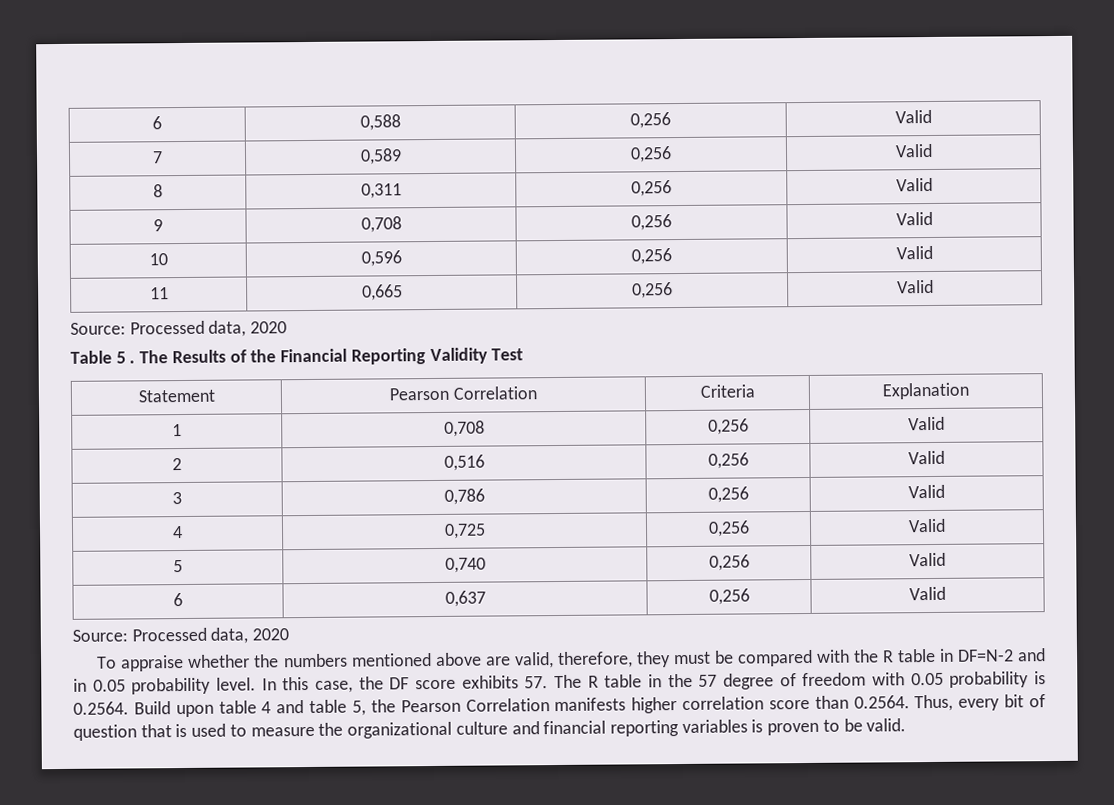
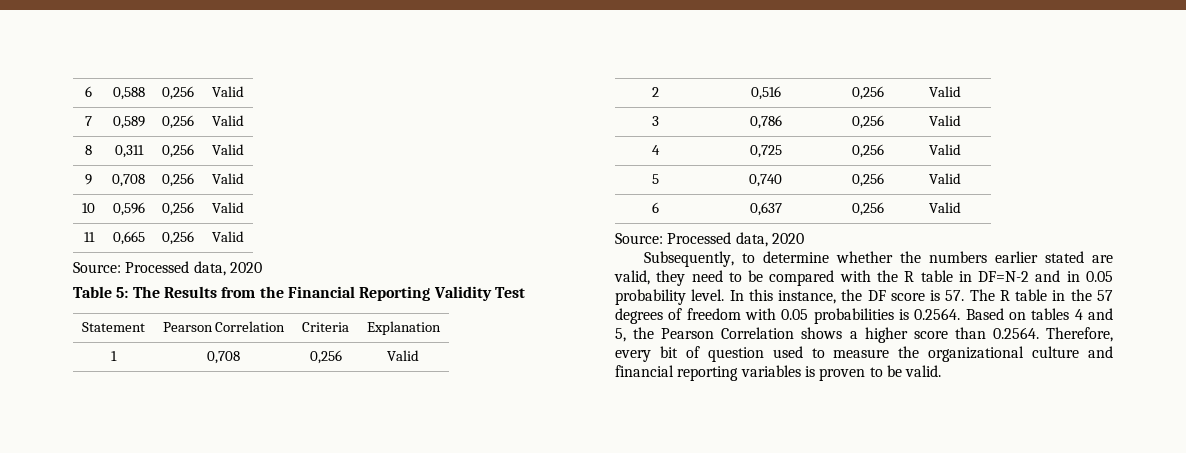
[115,351,136,364] 5 . -> [116,287,129,298] 5:
[229,349,247,363] of -> [221,287,256,298] from
[97,651,711,672] To appraise whether the numbers mentioned above are valid, therefore, they must -> [643,251,1113,267] [614,270,742,286] Subsequently, to determine whether the numbers earlier stated are valid, they need to
[315,680,353,693] case, -> [778,290,837,304] instance,
[461,675,519,689] exhibits -> [930,290,941,301] is
[722,673,774,690] degree -> [615,308,663,324] degrees
[949,671,1030,688] probability -> [813,308,894,324] probabilities
[133,700,257,718] Build upon table -> [965,308,1070,320] Based on tables
[309,699,348,713] table -> (1113, 314) none
[554,696,765,714] manifests higher correlation -> [801,327,908,343] shows a higher
[914,694,954,712] Thus, -> [1046,327,1113,342] Therefore,
[140,723,188,738] that is -> (764, 354) none

